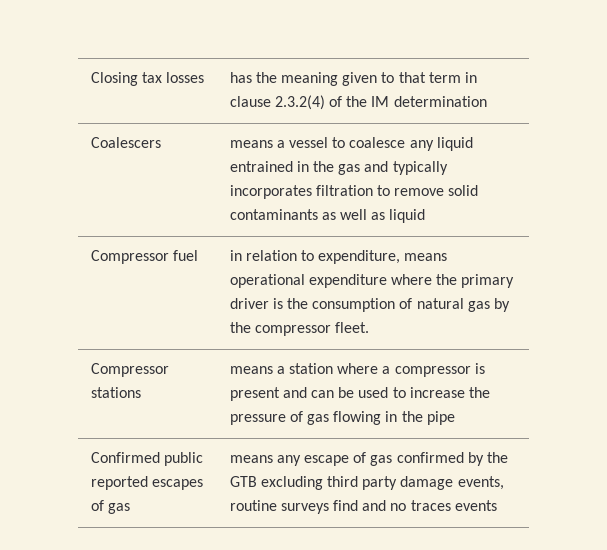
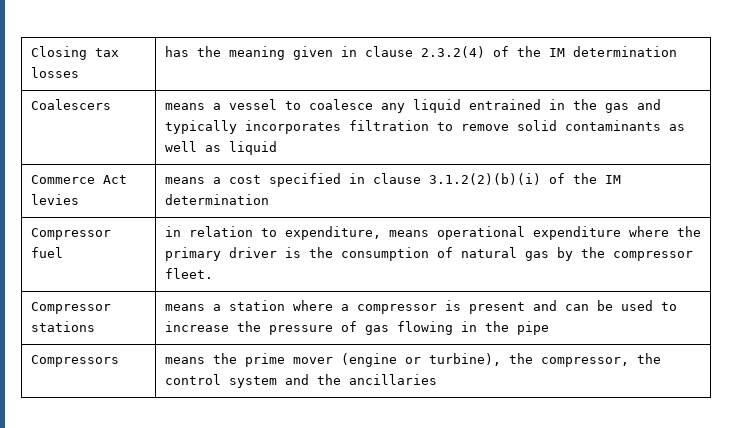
[381,72,461,83] to that term -> (333, 53) none
(426, 216) none -> [30,175,127,184] [30,194,79,205] [164,173,621,187] [164,194,269,205] // Commerce Act levies | means a cost specified in clause 3.1.2(2)(b)(i) of the IM determination
[90,452,203,466] [90,476,203,490] [90,500,130,514] [229,452,508,466] [229,476,504,490] [229,500,497,514] Confirmed public reported escapes of gas | means any escape of gas confirmed by the GTB excluding third party damage events, routine surveys find and no traces events -> [30,355,119,367] [164,353,661,367] [164,374,437,388] Compressors | means the prime mover (engine or turbine), the compressor, the control system and the ancillaries

